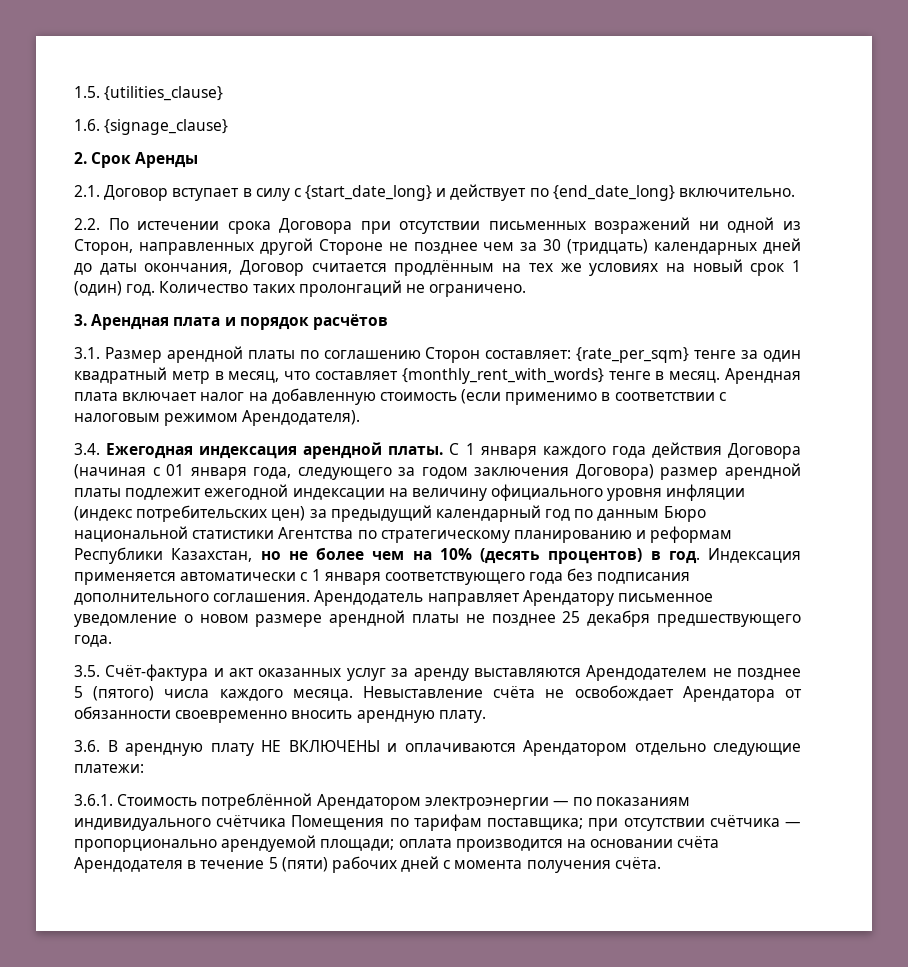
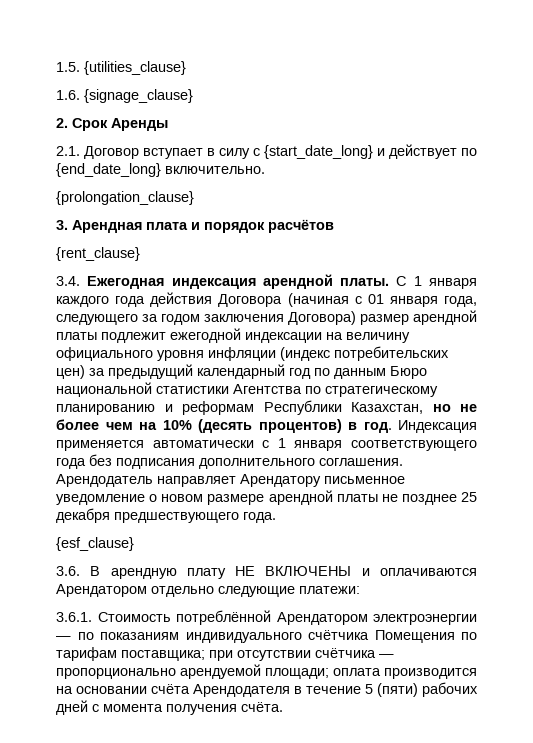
[74,217,801,234] [74,238,801,255] [74,259,802,276] [74,280,527,297] 2.2. По истечении срока Договора при отсутствии письменных возражений ни одной из Сторон, направленных другой Стороне не позднее чем за 30 (тридцать) календарных дней до даты окончания, Договор считается продлённым на тех же условиях на новый срок 1 (один) год. Количество таких пролонгаций не ограничено. -> [56,191,194,205] {prolongation_clause}
[74,346,801,363] [74,367,801,384] [74,388,726,405] [74,410,361,426] 3.1. Размер арендной платы по соглашению Сторон составляет: {rate_per_sqm} тенге за один квадратный метр в месяц, что составляет {monthly_rent_with_words} тенге в месяц. Арендная плата включает налог на добавленную стоимость (если применимо в соответствии с налоговым режимом Арендодателя). -> [56,247,140,261] {rent_clause}
[74,664,802,681] [74,685,802,702] [74,706,486,723] 3.5. Счёт-фактура и акт оказанных услуг за аренду выставляются Арендодателем не позднее 5 (пятого) числа каждого месяца. Невыставление счёта не освобождает Арендатора от обязанности своевременно вносить арендную плату. -> [56,537,134,551] {esf_clause}

